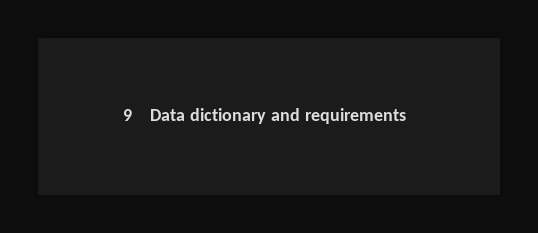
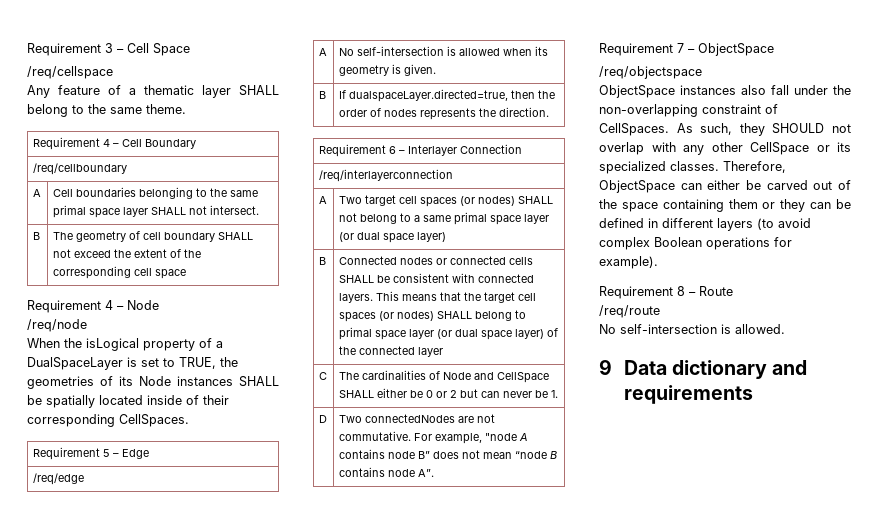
(123, 115) none -> [27,43,190,56] [27,66,113,79] [27,85,279,98] [27,104,186,117] [32,137,196,150] [32,163,127,175] [32,189,41,197] [52,187,258,199] [52,205,259,218] [32,232,40,240] [52,231,253,242] [52,249,201,258] [52,266,186,279] [27,300,159,313] [27,319,87,332] [27,338,223,351] [27,357,238,370] [27,376,279,389] [27,395,229,408] [27,414,189,427] [32,447,149,460] [32,473,84,485] [318,48,327,56] [338,46,548,56] [338,64,436,76] [318,91,326,99] [338,89,555,102] [338,107,549,120] [318,144,522,157] [318,169,453,182] [318,196,327,204] [338,195,553,207] [338,212,549,225] [338,232,446,243] [318,257,326,265] [338,256,533,265] [338,273,534,283] [338,291,536,303] [338,310,526,322] [338,327,558,340] [338,346,443,357] [318,372,327,380] [338,370,549,383] [338,388,558,398] [318,415,327,423] [338,414,495,423] [338,431,528,444] [338,449,557,459] [338,467,434,477] [599,43,774,56] [599,66,702,79] [599,85,851,98] [599,104,778,117] [599,123,851,136] [599,142,851,155] [599,161,786,174] [599,180,851,193] [599,199,851,212] [599,218,811,231] [599,237,792,250] [599,256,658,269] [599,286,733,299] [599,305,660,318] [599,324,785,334] Requirement 3 – Cell Space // /req/cellspace // Any feature of a thematic layer SHALL belong to the same theme. // Requirement 4 – Cell Boundary // /req/cellboundary // A | Cell boundaries belonging to the same primal space layer SHALL not intersect. // B | The geometry of cell boundary SHALL not exceed the extent of the corresponding cell space // Requirement 4 – Node // /req/node // When the isLogical property of a DualSpaceLayer is set to TRUE, the geometries of its Node instances SHALL be spatially located inside of their corresponding CellSpaces. // Requirement 5 – Edge // /req/edge // A | No self-intersection is allowed when its geometry is given. // B | If dualspaceLayer.directed=true, then the order of nodes represents the direction. // Requirement 6 – Interlayer Connection // /req/interlayerconnection // A | Two target cell spaces (or nodes) SHALL not belong to a same primal space layer (or dual space layer) // B | Connected nodes or connected cells SHALL be consistent with connected layers. This means that the target cell spaces (or nodes) SHALL belong to primal space layer (or dual space layer) of the connected layer // C | The cardinalities of Node and CellSpace SHALL either be 0 or 2 but can never be 1. // D | Two connectedNodes are not commutative. For example, "node A contains node B” does not mean “node B contains node A”. // Requirement 7 – ObjectSpace // /req/objectspace // ObjectSpace instances also fall under the non-overlapping constraint of CellSpaces. As such, they SHOULD not overlap with any other CellSpace or its specialized classes. Therefore, ObjectSpace can either be carved out of the space containing them or they can be defined in different layers (to avoid complex Boolean operations for example). // Requirement 8 – Route // /req/route // No self-intersection is allowed. //

